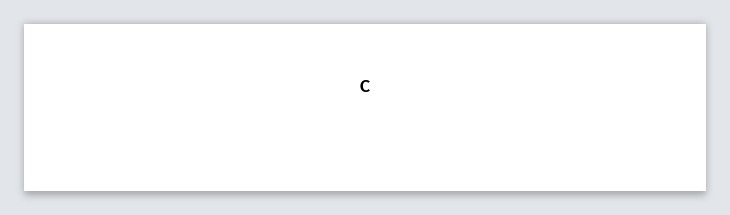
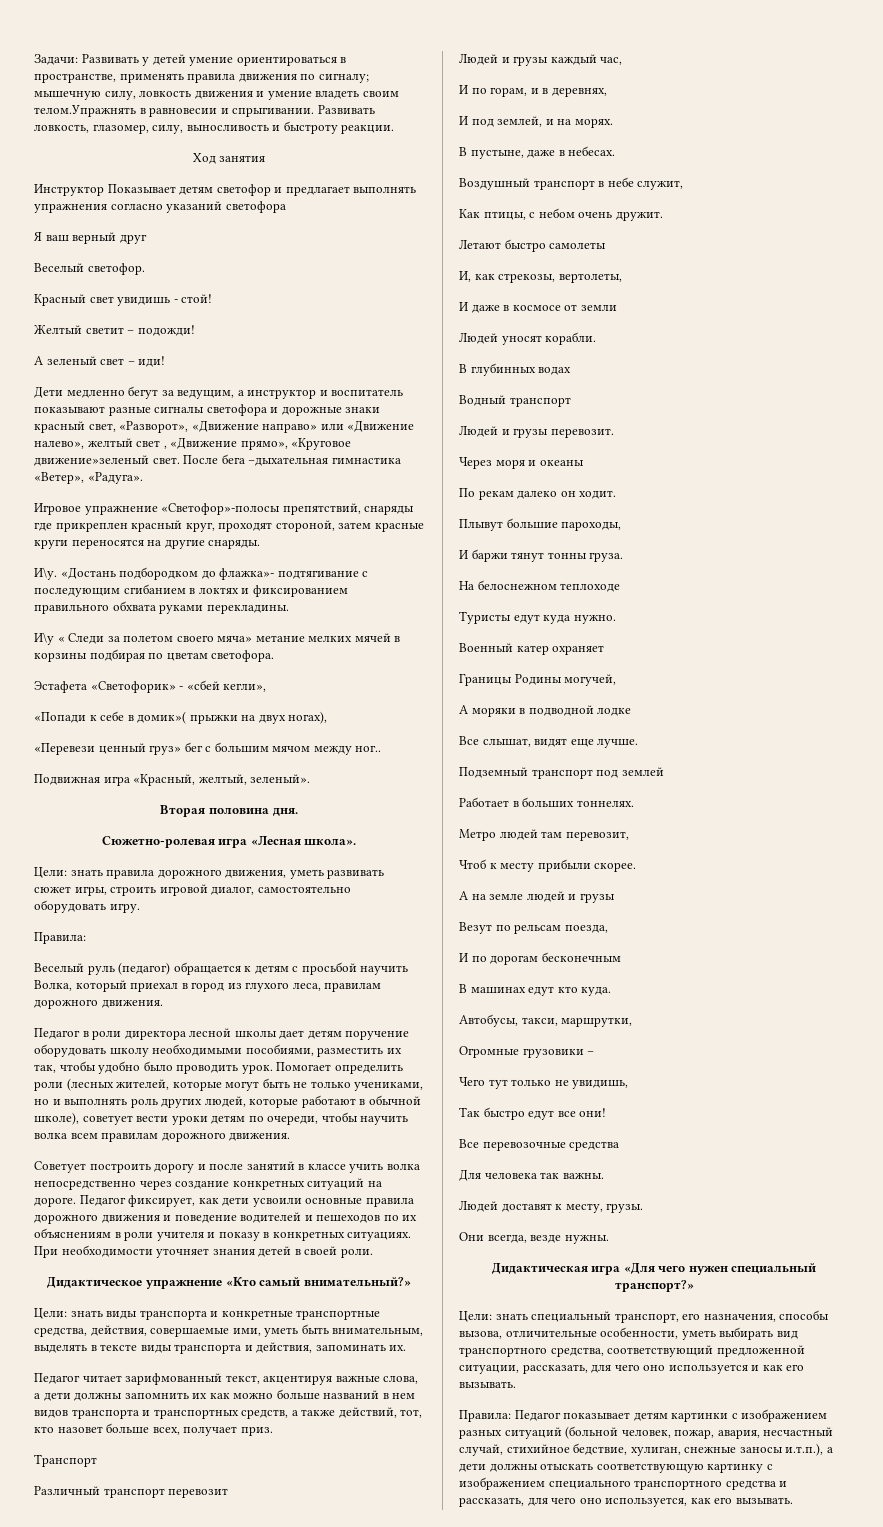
[360,80,370,92] С -> [34,54,347,66] [34,73,369,83] [34,90,399,100] [34,105,375,117] [34,121,395,134] [192,153,266,164] [34,184,417,196] [34,201,286,213] [34,232,147,244] [34,263,145,275] [34,294,213,306] [34,325,195,336] [34,356,166,367] [34,386,404,399] [34,404,381,416] [34,420,415,433] [34,437,352,450] [34,454,401,466] [34,472,143,484] [34,503,415,515] [34,520,424,532] [34,539,261,549] [34,567,369,580] [34,584,348,597] [34,601,289,614] [34,632,401,645] [34,649,275,662] [34,680,267,693] [34,711,328,724] [34,742,382,755] [34,774,311,786] [160,805,298,817] [101,836,357,848] [34,867,385,879] [34,884,351,896] [34,900,140,913] [34,932,86,944] [34,962,409,975] [34,980,382,992] [34,999,163,1009] [34,1028,410,1040] [34,1044,402,1057] [34,1061,403,1074] [34,1078,424,1091] [34,1095,421,1108] [34,1112,409,1125] [34,1132,291,1142] [34,1161,420,1173] [34,1178,382,1190] [34,1195,414,1207] [34,1212,418,1224] [34,1228,412,1241] [34,1245,373,1258] [47,1277,411,1289] [34,1308,381,1320] [34,1324,424,1337] [34,1342,407,1354] [34,1373,419,1385] [34,1389,416,1401] [34,1407,423,1419] [34,1423,273,1436] [34,1454,97,1467] [34,1486,229,1498] [459,53,623,66] [459,85,607,97] [459,116,613,128] [459,146,616,159] [459,177,684,190] [459,208,663,221] [459,239,607,252] [459,271,622,283] [459,302,617,313] [459,332,597,345] [459,363,572,376] [459,395,571,407] [459,425,614,438] [459,457,584,469] [459,488,617,500] [459,518,622,531] [459,549,624,562] [459,580,621,592] [459,611,616,624] [459,643,605,655] [459,674,617,686] [459,705,632,717] [459,736,639,748] [459,767,664,779] [459,797,634,808] [459,829,629,841] [459,859,637,872] [459,891,615,903] [459,922,608,934] [459,952,621,965] [459,984,612,996] [459,1014,633,1027] [459,1046,595,1058] [459,1077,629,1089] [459,1107,607,1120] [459,1139,620,1151] [459,1169,604,1181] [459,1200,644,1213] [459,1232,609,1244] [491,1263,817,1275] [614,1280,694,1292] [459,1310,830,1323] [459,1327,798,1340] [459,1345,805,1357] [459,1364,805,1374] [459,1381,516,1388] [459,1409,828,1422] [459,1426,834,1439] [459,1443,833,1456] [459,1463,773,1473] [459,1477,788,1490] [459,1497,793,1507] Задачи: Развивать у детей умение ориентироваться в пространстве, применять правила движения по сигналу; мышечную силу, ловкость движения и умение владеть своим телом.Упражнять в равновесии и спрыгивании. Развивать ловкость, глазомер, силу, выносливость и быстроту реакции. // Ход занятия // Инструктор Показывает детям светофор и предлагает выполнять упражнения согласно указаний светофора // Я ваш верный друг // Веселый светофор. // Красный свет увидишь - стой! // Желтый светит – подожди! // А зеленый свет – иди! // Дети медленно бегут за ведущим, а инструктор и воспитатель показывают разные сигналы светофора и дорожные знаки красный свет, «Разворот», «Движение направо» или «Движение налево», желтый свет , «Движение прямо», «Круговое движение»зеленый свет. После бега –дыхательная гимнастика «Ветер», «Радуга». // Игровое упражнение «Светофор»-полосы препятствий, снаряды где прикреплен красный круг, проходят стороной, затем красные круги переносятся на другие снаряды. // И\у. «Достань подбородком до флажка»- подтягивание с последующим сгибанием в локтях и фиксированием правильного обхвата руками перекладины. // И\у « Следи за полетом своего мяча» метание мелких мячей в корзины подбирая по цветам светофора. // Эстафета «Светофорик» - «сбей кегли», // «Попади к себе в домик»( прыжки на двух ногах), // «Перевези ценный груз» бег с большим мячом между ног.. // Подвижная игра «Красный, желтый, зеленый». // Вторая половина дня. // Сюжетно-ролевая игра «Лесная школа». // Цели: знать правила дорожного движения, уметь развивать сюжет игры, строить игровой диалог, самостоятельно оборудовать игру. // Правила: // Веселый руль (педагог) обращается к детям с просьбой научить Волка, который приехал в город из глухого леса, правилам дорожного движения. // Педагог в роли директора лесной школы дает детям поручение оборудовать школу необходимыми пособиями, разместить их так, чтобы удобно было проводить урок. Помогает определить роли (лесных жителей, которые могут быть не только учениками, но и выполнять роль других людей, которые работают в обычной школе), советует вести уроки детям по очереди, чтобы научить волка всем правилам дорожного движения. // Советует построить дорогу и после занятий в классе учить волка непосредственно через создание конкретных ситуаций на дороге. Педагог фиксирует, как дети усвоили основные правила дорожного движения и поведение водителей и пешеходов по их объяснениям в роли учителя и показу в конкретных ситуациях. При необходимости уточняет знания детей в своей роли. // Дидактическое упражнение «Кто самый внимательный?» // Цели: знать виды транспорта и конкретные транспортные средства, действия, совершаемые ими, уметь быть внимательным, выделять в тексте виды транспорта и действия, запоминать их. // Педагог читает зарифмованный текст, акцентируя важные слова, а дети должны запомнить их как можно больше названий в нем видов транспорта и транспортных средств, а также действий, тот, кто назовет больше всех, получает приз. // Транспорт // Различный транспорт перевозит // Людей и грузы каждый час, // И по горам, и в деревнях, // И под землей, и на морях. // В пустыне, даже в небесах. // Воздушный транспорт в небе служит, // Как птицы, с небом очень дружит. // Летают быстро самолеты // И, как стрекозы, вертолеты, // И даже в космосе от земли // Людей уносят корабли. // В глубинных водах // Водный транспорт // Людей и грузы перевозит. // Через моря и океаны // По рекам далеко он ходит. // Плывут большие пароходы, // И баржи тянут тонны груза. // На белоснежном теплоходе // Туристы едут куда нужно. // Военный катер охраняет // Границы Родины могучей, // А моряки в подводной лодке // Все слышат, видят еще лучше. // Подземный транспорт под землей // Работает в больших тоннелях. // Метро людей там перевозит, // Чтоб к месту прибыли скорее. // А на земле людей и грузы // Везут по рельсам поезда, // И по дорогам бесконечным // В машинах едут кто куда. // Автобусы, такси, маршрутки, // Огромные грузовики – // Чего тут только не увидишь, // Так быстро едут все они! // Все перевозочные средства // Для человека так важны. // Людей доставят к месту, грузы. // Они всегда, везде нужны. // Дидактическая игра «Для чего нужен специальный транспорт?» // Цели: знать специальный транспорт, его назначения, способы вызова, отличительные особенности, уметь выбирать вид транспортного средства, соответствующий предложенной ситуации, рассказать, для чего оно используется и как его вызывать. // Правила: Педагог показывает детям картинки с изображением разных ситуаций (больной человек, пожар, авария, несчастный случай, стихийное бедствие, хулиган, снежные заносы и.т.п.), а дети должны отыскать соответствующую картинку с изображением специального транспортного средства и рассказать, для чего оно используется, как его вызывать.

